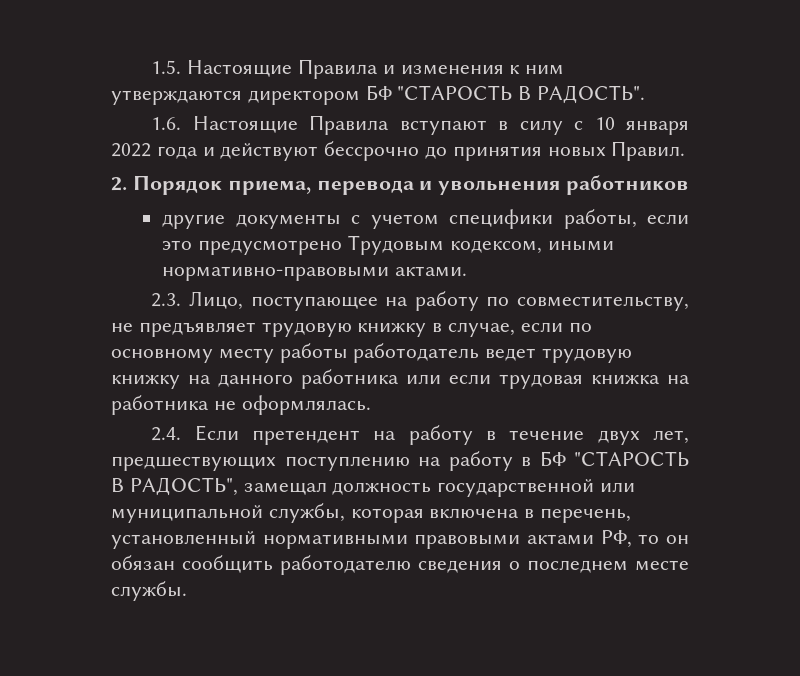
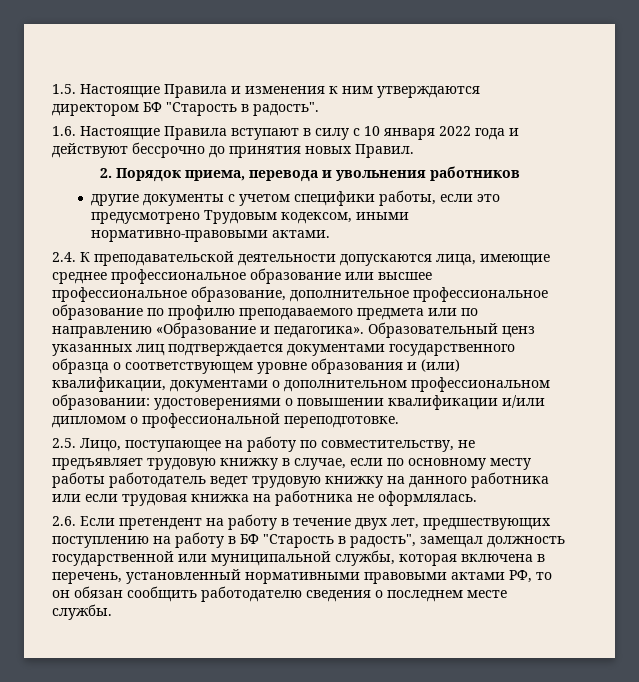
[397,85,646,104] "СТАРОСТЬ В РАДОСТЬ". -> [166,102,319,116] "Старость в радость".
[151,293,182,307] 2.3. -> [52,251,550,266] [52,268,432,284] [52,286,548,302] [52,304,478,320] [52,322,535,338] [52,344,515,356] [52,358,460,374] [52,377,550,392] [52,394,545,410] [52,413,399,428] [52,438,76,448] 2.4. К преподавательской деятельности допускаются лица, имеющие среднее профессиональное образование или высшее профессиональное образование, дополнительное профессиональное образование по профилю преподаваемого предмета или по направлению «Образование и педагогика». Образовательный ценз указанных лиц подтверждается документами государственного образца о соответствующем уровне образования и (или) квалификации, документами о дополнительном профессиональном образовании: удостоверениями о повышении квалификации и/или дипломом о профессиональной переподготовке. // 2.5.
[151,427,182,441] 2.4. -> [52,516,76,526] 2.6.
[574,451,689,467] [111,477,238,496] "СТАРОСТЬ В РАДОСТЬ", -> [263,534,416,548] "Старость в радость",

